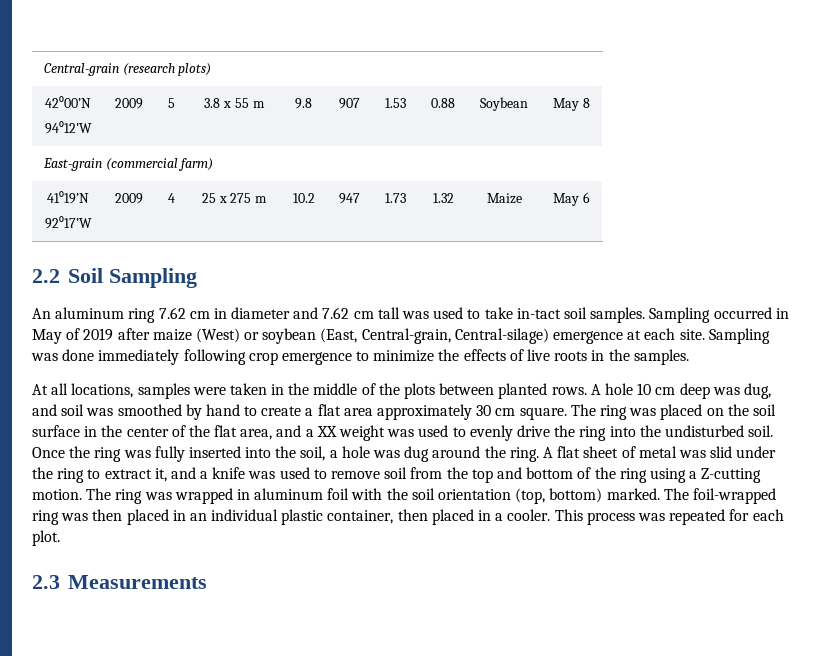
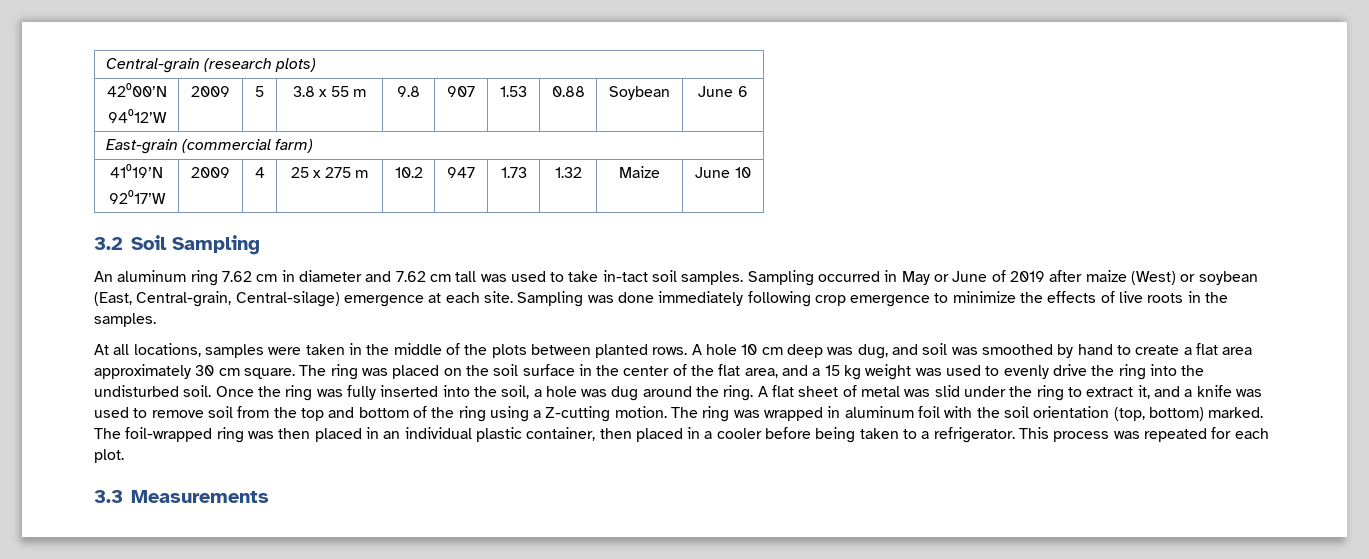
[553,98,590,111] May 8 -> [698,86,748,97] June 6
[553,192,590,206] [32,269,60,283] May 6 // 2.2 -> [695,167,751,178] [94,237,123,250] June 10 // 3.2
(62, 336) none -> [934,271,988,282] or June
[316,426,337,437] XX -> [824,365,862,380] 15 kg
[507,509,551,521] cooler. -> [716,427,1015,443] cooler before being taken to a refrigerator.
[32,575,60,589] 2.3 -> [94,490,123,503] 3.3

